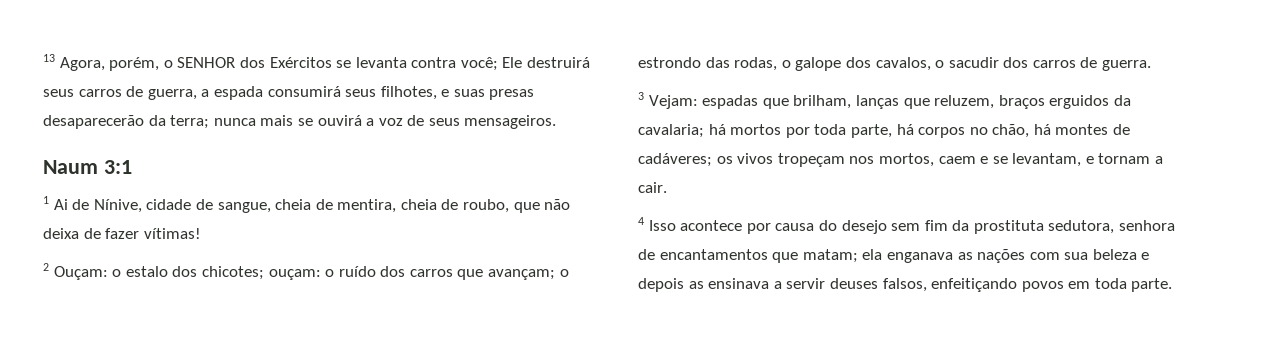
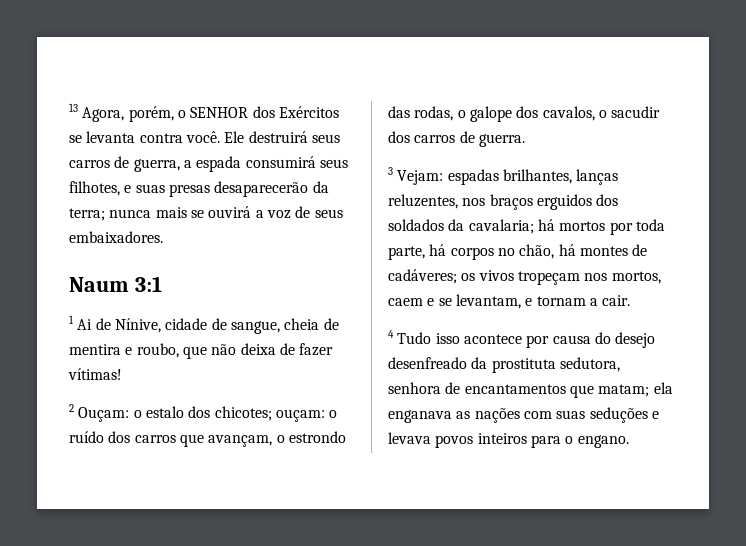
[460,57,498,71] você; -> [185,131,220,143] você.
[464,115,557,129] mensageiros. -> [69,231,163,243] embaixadores.
[337,199,459,213] mentira, cheia de -> [69,344,133,355] mentira e
[488,269,556,280] avançam; -> [208,435,273,447] avançam,
[762,95,1110,109] que brilham, lanças que reluzem, braços erguidos -> [502,169,619,185] [388,194,619,210] [388,219,444,231] brilhantes, lanças reluzentes, nos braços erguidos dos soldados
[648,220,676,231] Isso -> [397,332,460,344] Tudo isso
[891,220,948,231] sem fim -> [388,357,467,369] desenfreado
[1064,249,1150,260] [638,278,1173,292] sua beleza e depois as ensinava a servir deuses falsos, enfeitiçando povos em toda parte. -> [556,407,659,423] [388,432,629,448] suas seduções e levava povos inteiros para o engano.

